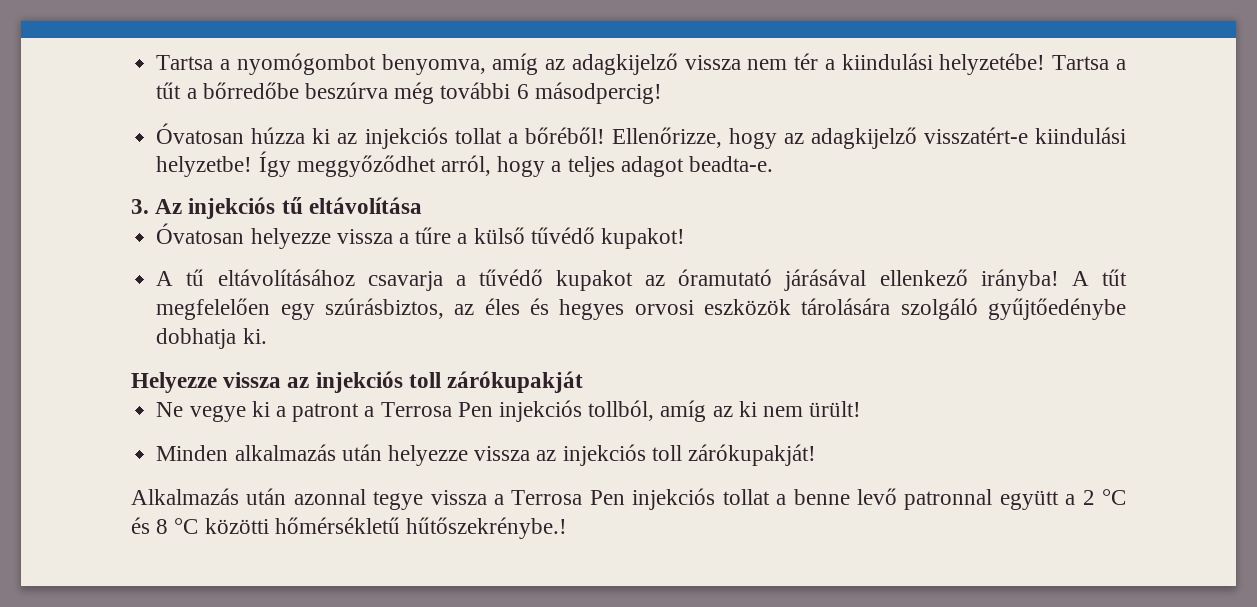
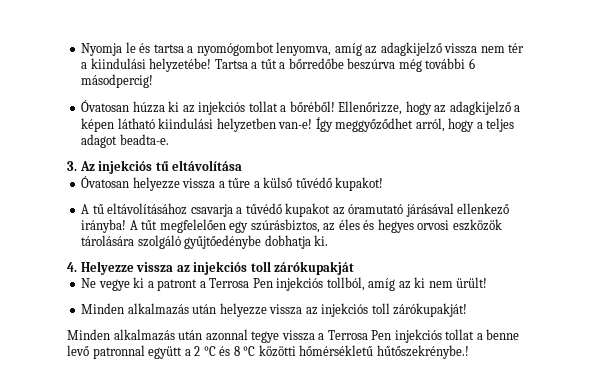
[156,55,214,70] Tartsa -> [81,42,184,56] Nyomja le és tartsa
[381,54,486,75] benyomva, -> [276,42,332,56] lenyomva,
[923,127,1126,144] [156,156,253,177] visszatért-e kiindulási helyzetbe! -> [514,105,521,112] [81,118,313,132] a képen látható kiindulási helyzetben van-e!
(267, 336) none -> [67,262,77,272] 4.
[131,488,239,505] Alkalmazás -> [67,329,175,341] Minden alkalmazás

